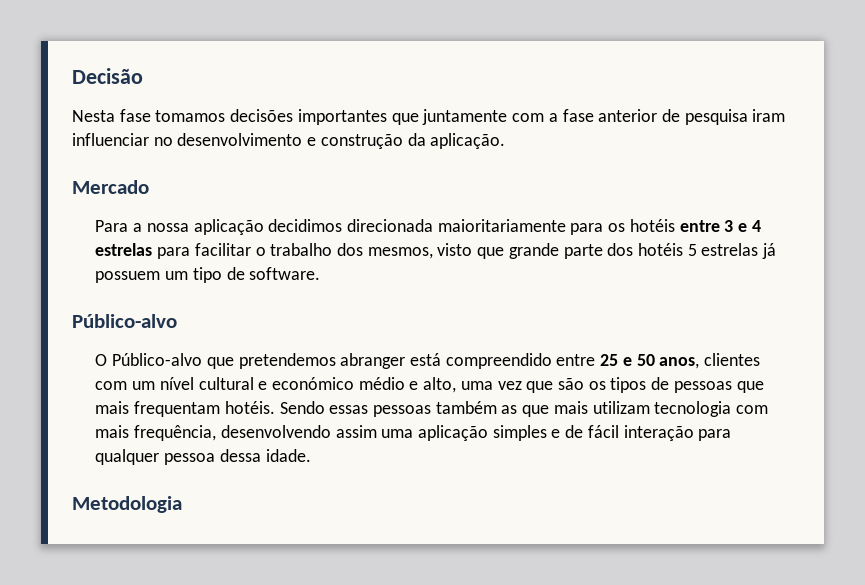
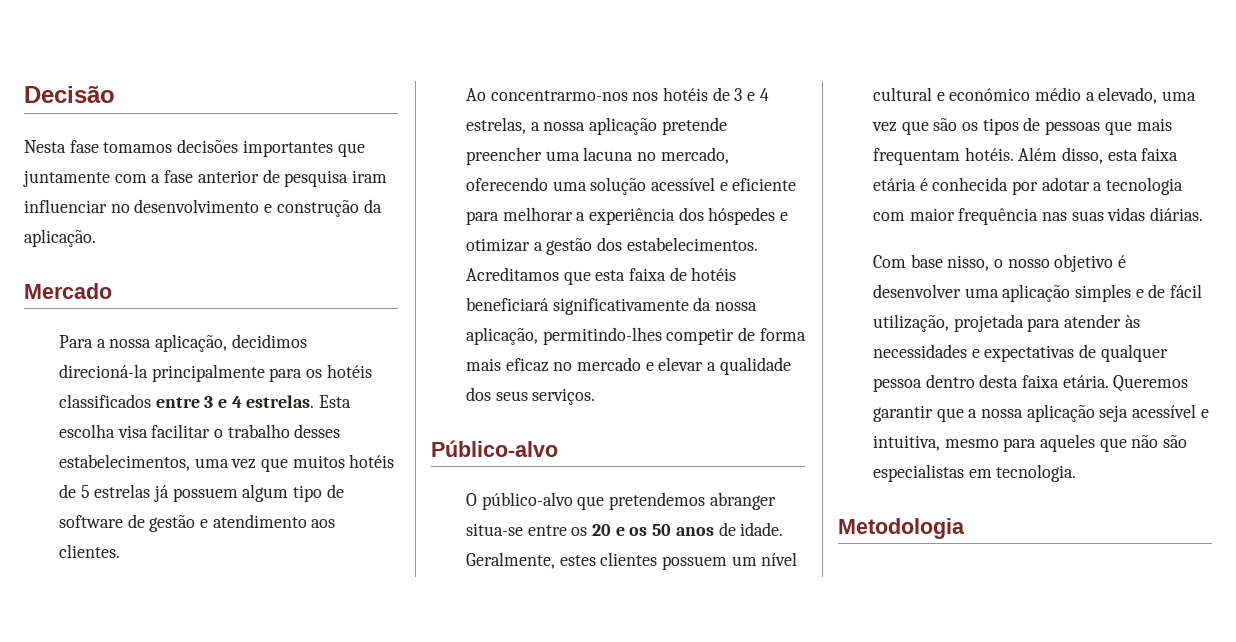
[193,219,566,235] aplicação decidimos direcionada maioritariamente -> [154,334,307,352] [58,364,265,382] aplicação, decidimos direcioná-la principalmente
(675, 225) none -> [58,394,151,408] classificados
[95,243,684,259] estrelas para facilitar o trabalho dos mesmos, visto que grande parte dos hotéis -> [246,395,352,408] [58,424,341,438] [58,454,395,472] [58,484,76,498] estrelas. Esta escolha visa facilitar o trabalho desses estabelecimentos, uma vez que muitos hotéis de
[165,271,189,280] um -> [242,484,289,502] algum
[249,267,321,280] software. -> [58,514,336,532] [58,544,120,558] [465,87,769,101] [465,117,727,135] [465,147,729,165] [465,177,797,195] [465,207,789,225] [465,237,758,255] [465,267,737,285] [465,297,757,315] [465,327,806,345] [465,357,791,375] [465,387,596,405] software de gestão e atendimento aos clientes. // Ao concentrarmo-nos nos hotéis de 3 e 4 estrelas, a nossa aplicação pretende preencher uma lacuna no mercado, oferecendo uma solução acessível e eficiente para melhorar a experiência dos hóspedes e otimizar a gestão dos estabelecimentos. Acreditamos que esta faixa de hotéis beneficiará significativamente da nossa aplicação, permitindo-lhes competir de forma mais eficaz no mercado e elevar a qualidade dos seus serviços.
[112,353,203,366] Público-alvo -> [481,492,573,510] público-alvo
[409,353,761,369] [95,381,128,390] está compreendido entre 25 e 50 anos, clientes com -> [465,522,784,536] [465,552,727,570] situa-se entre os 20 e os 50 anos de idade. Geralmente, estes clientes possuem
[409,377,457,393] e alto, -> [1085,87,1158,104] a elevado,
[279,401,769,417] [95,425,377,441] Sendo essas pessoas também as que mais utilizam tecnologia com mais frequência, desenvolvendo assim -> [1018,147,1179,164] [872,177,1184,195] [872,207,1204,225] [872,254,1127,272] [872,284,961,298] Além disso, esta faixa etária é conhecida por adotar a tecnologia com maior frequência nas suas vidas diárias. // Com base nisso, o nosso objetivo é desenvolver
[623,425,732,441] [95,449,311,465] interação para qualquer pessoa dessa idade. -> [872,314,1140,332] [872,344,1168,362] [872,374,1189,392] [872,404,1209,422] [872,434,1188,452] [872,464,1077,482] utilização, projetada para atender às necessidades e expectativas de qualquer pessoa dentro desta faixa etária. Queremos garantir que a nossa aplicação seja acessível e intuitiva, mesmo para aqueles que não são especialistas em tecnologia.

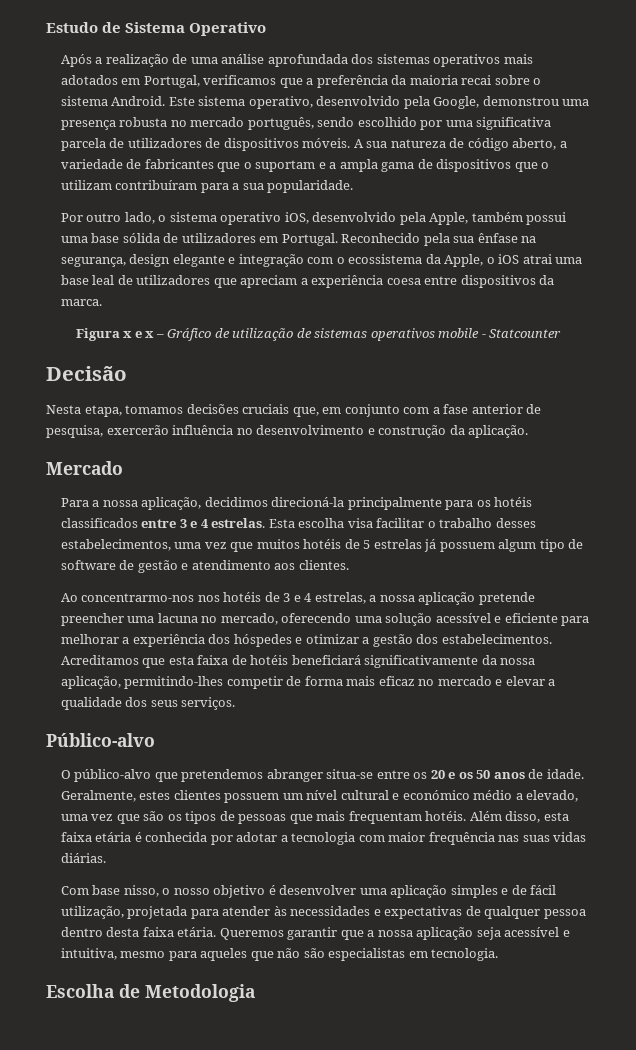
(24, 94) none -> [46,22,267,36] [60,54,533,67] [60,75,542,88] [60,96,590,109] [60,117,552,130] [60,138,567,151] [60,159,550,172] [60,180,354,193] [60,212,567,225] [60,233,537,246] [60,254,583,267] [60,275,555,288] [60,299,102,306] [75,328,562,341] Estudo de Sistema Operativo // Após a realização de uma análise aprofundada dos sistemas operativos mais adotados em Portugal, verificamos que a preferência da maioria recai sobre o sistema Android. Este sistema operativo, desenvolvido pela Google, demonstrou uma presença robusta no mercado português, sendo escolhido por uma significativa parcela de utilizadores de dispositivos móveis. A sua natureza de código aberto, a variedade de fabricantes que o suportam e a ampla gama de dispositivos que o utilizam contribuíram para a sua popularidade. // Por outro lado, o sistema operativo iOS, desenvolvido pela Apple, também possui uma base sólida de utilizadores em Portugal. Reconhecido pela sua ênfase na segurança, design elegante e integração com o ecossistema da Apple, o iOS atrai uma base leal de utilizadores que apreciam a experiência coesa entre dispositivos da marca. // Figura x e x – Gráfico de utilização de sistemas operativos mobile - Statcounter //
[69,140,99,153] fase -> [84,405,122,417] etapa,
[242,140,365,157] [23,170,110,187] importantes que juntamente -> [242,404,400,417] cruciais que, em conjunto
[284,170,388,187] [24,199,107,213] pesquisa iram influenciar -> [46,425,234,438] pesquisa, exercerão influência
(1077, 473) none -> [46,984,140,998] Escolha de

